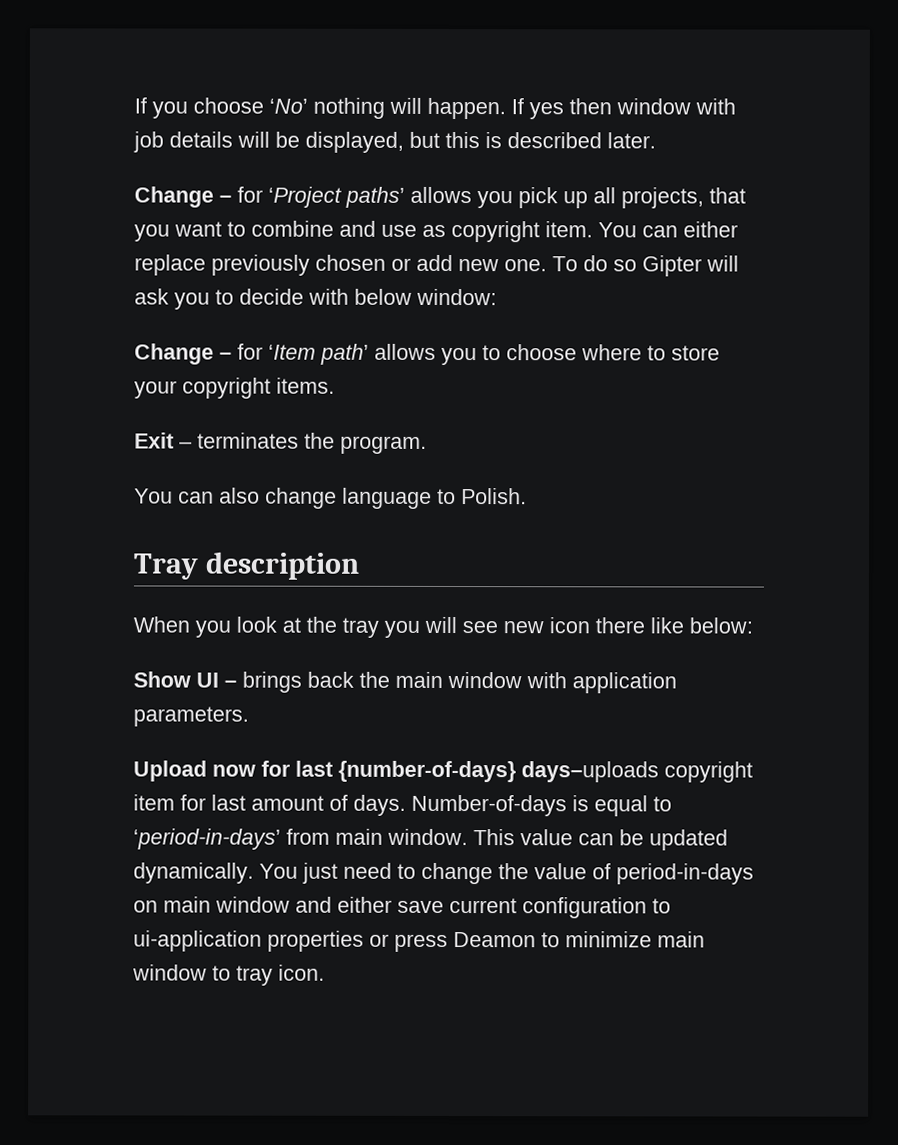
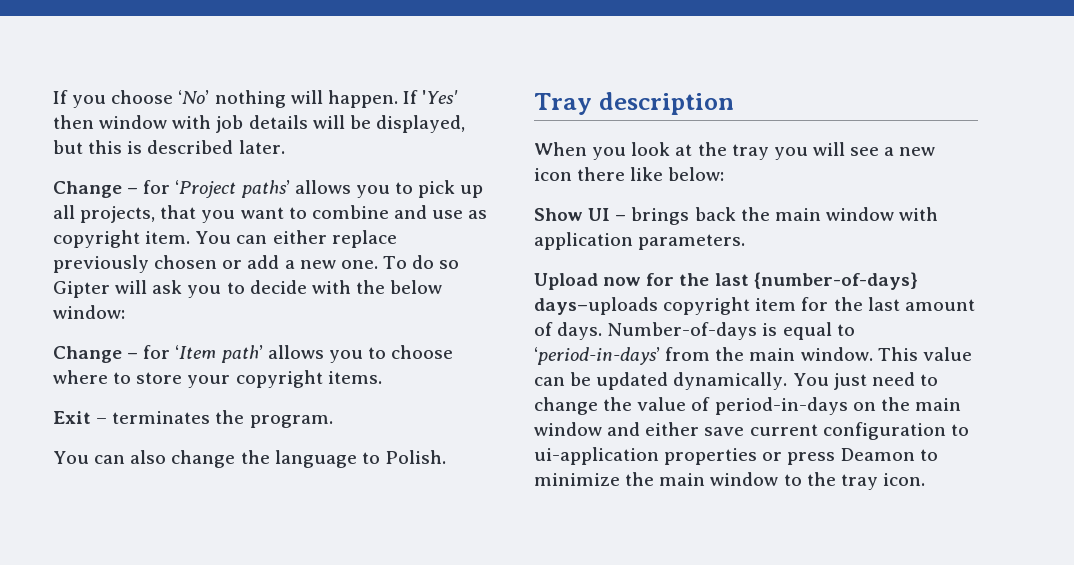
[529,102,564,120] yes -> [422,90,459,104] 'Yes'
(513, 200) none -> [394,182,413,194] to
(453, 263) none -> [284,260,295,269] a
(349, 296) none -> [355,280,385,294] the
(337, 498) none -> [240,450,270,464] the
(498, 627) none -> [884,147,895,156] a
(291, 768) none -> [679,273,710,286] the
(206, 802) none -> [833,297,863,311] the
(330, 836) none -> [715,347,745,361] the
(158, 906) none -> [880,397,910,411] the
(652, 939) none -> [625,472,655,486] the
(231, 973) none -> [806,472,836,486] the

